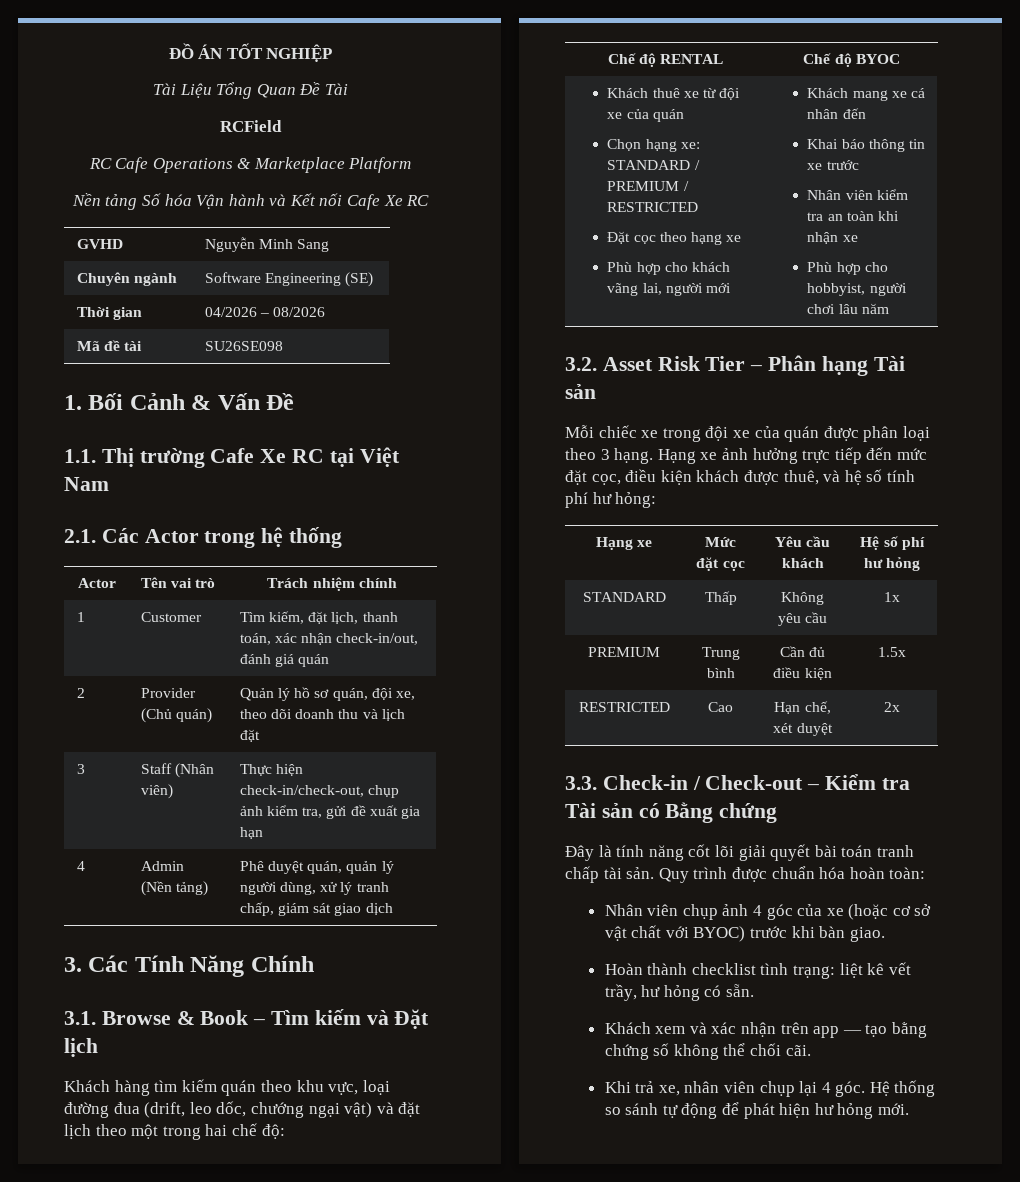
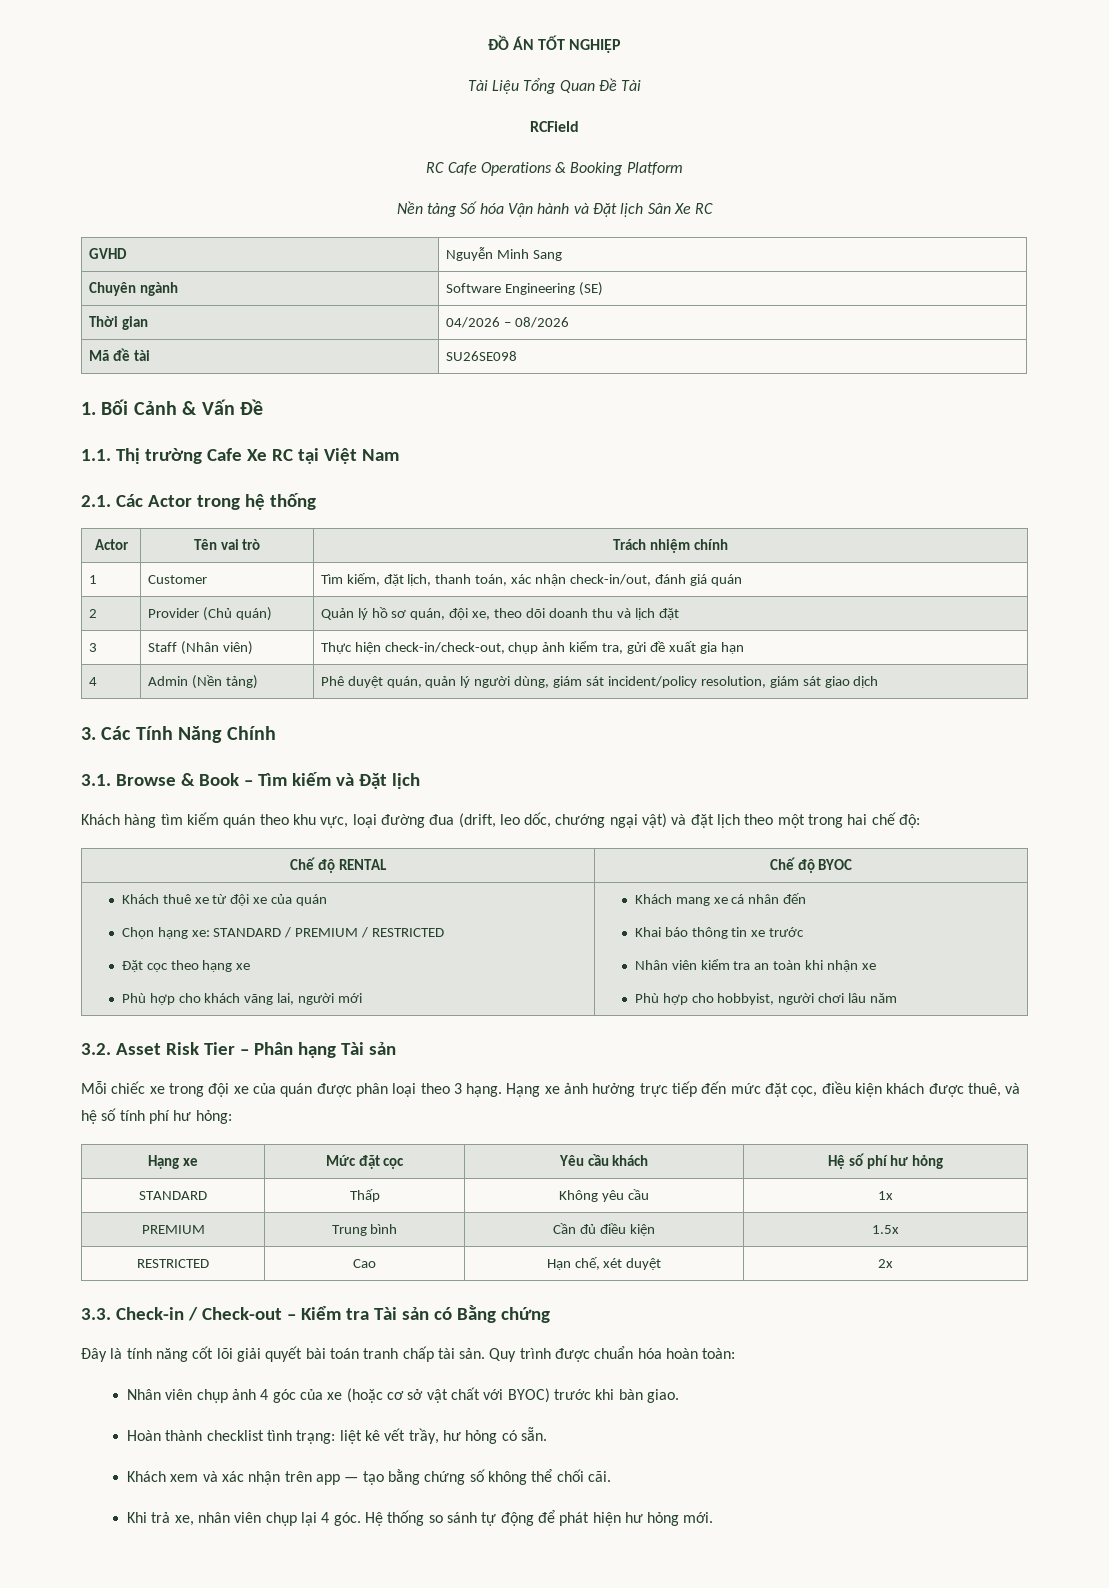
[253,157,345,173] Marketplace -> [570,162,624,176] Booking
[289,193,381,210] Kết nối Cafe -> [592,203,671,217] Đặt lịch Sân
[320,882,389,895] [239,902,274,916] xử lý tranh chấp, -> [553,676,766,688] giám sát incident/policy resolution,

